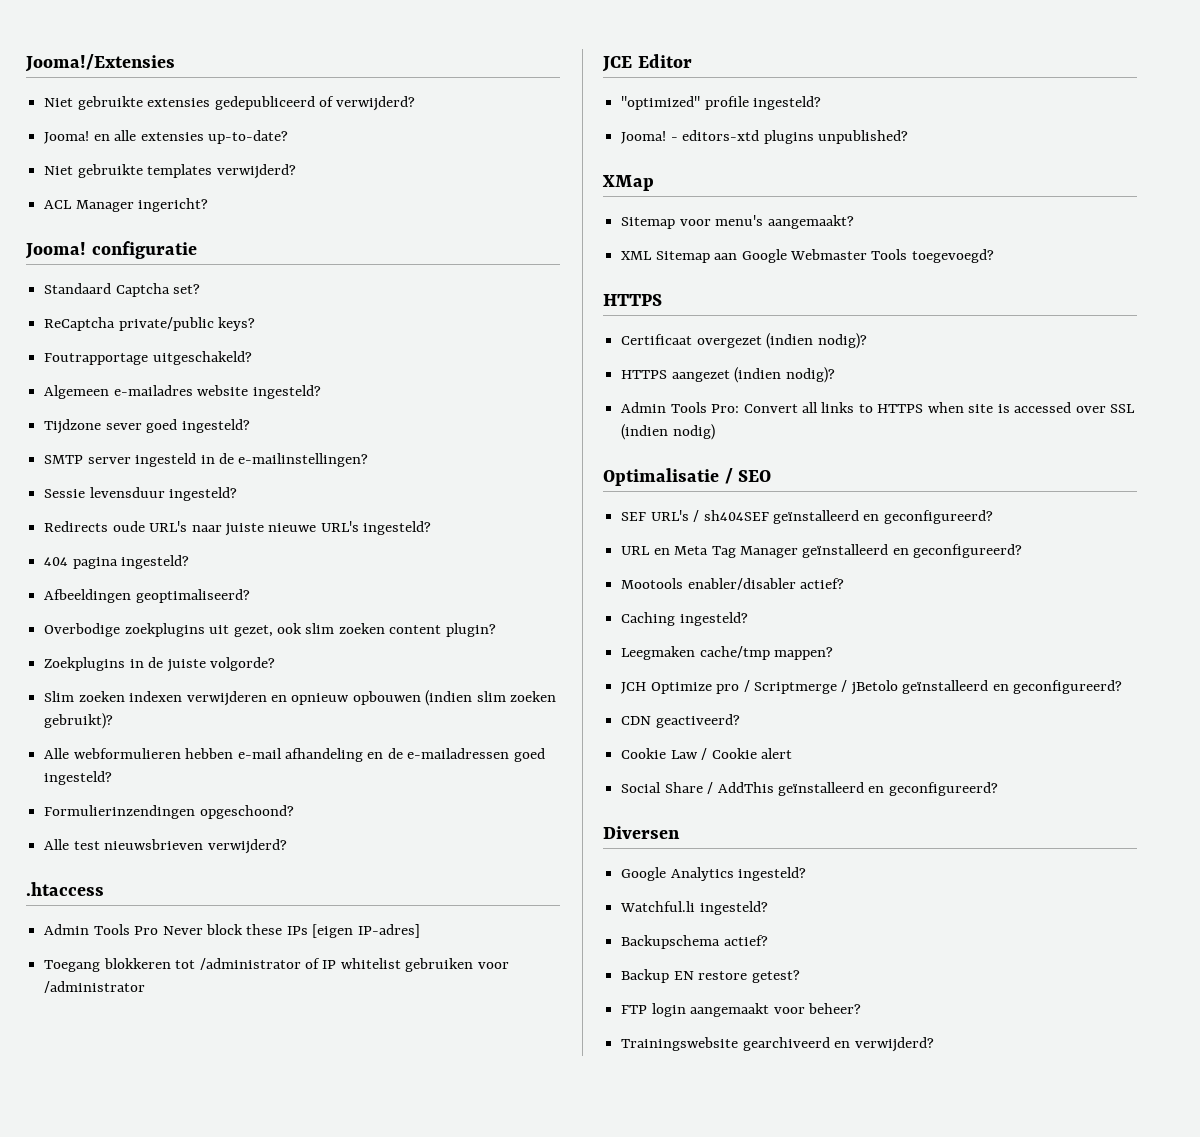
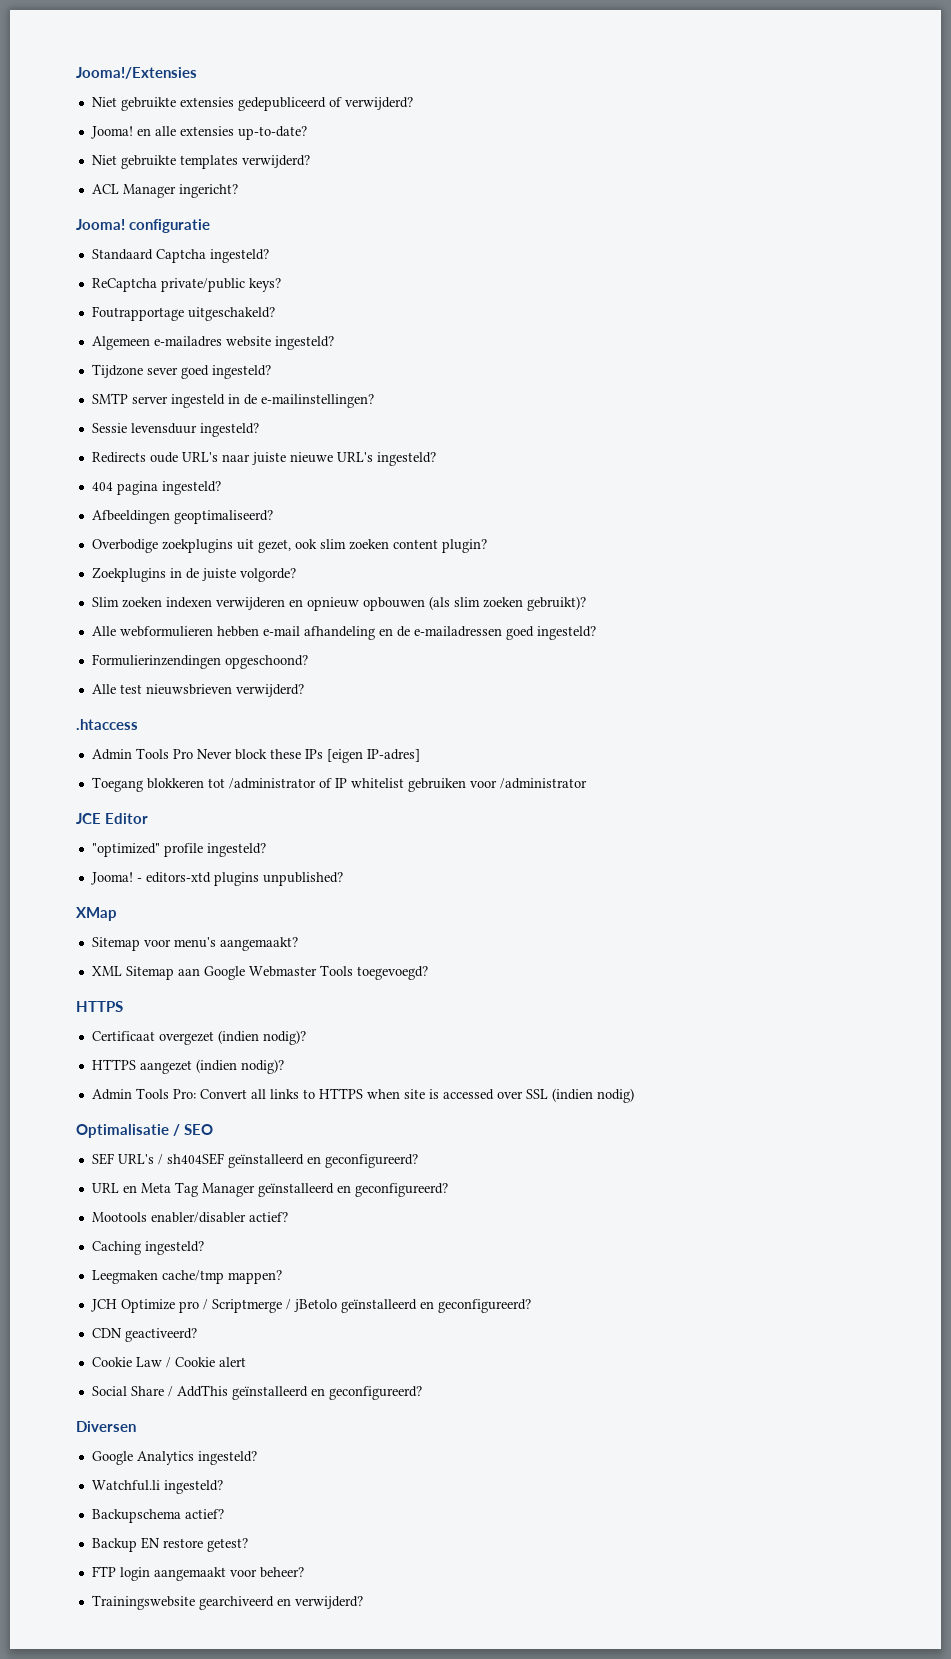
[173,284,201,294] set? -> [209,249,269,263] ingesteld?
[425,690,473,706] (indien -> [428,596,450,610] (als

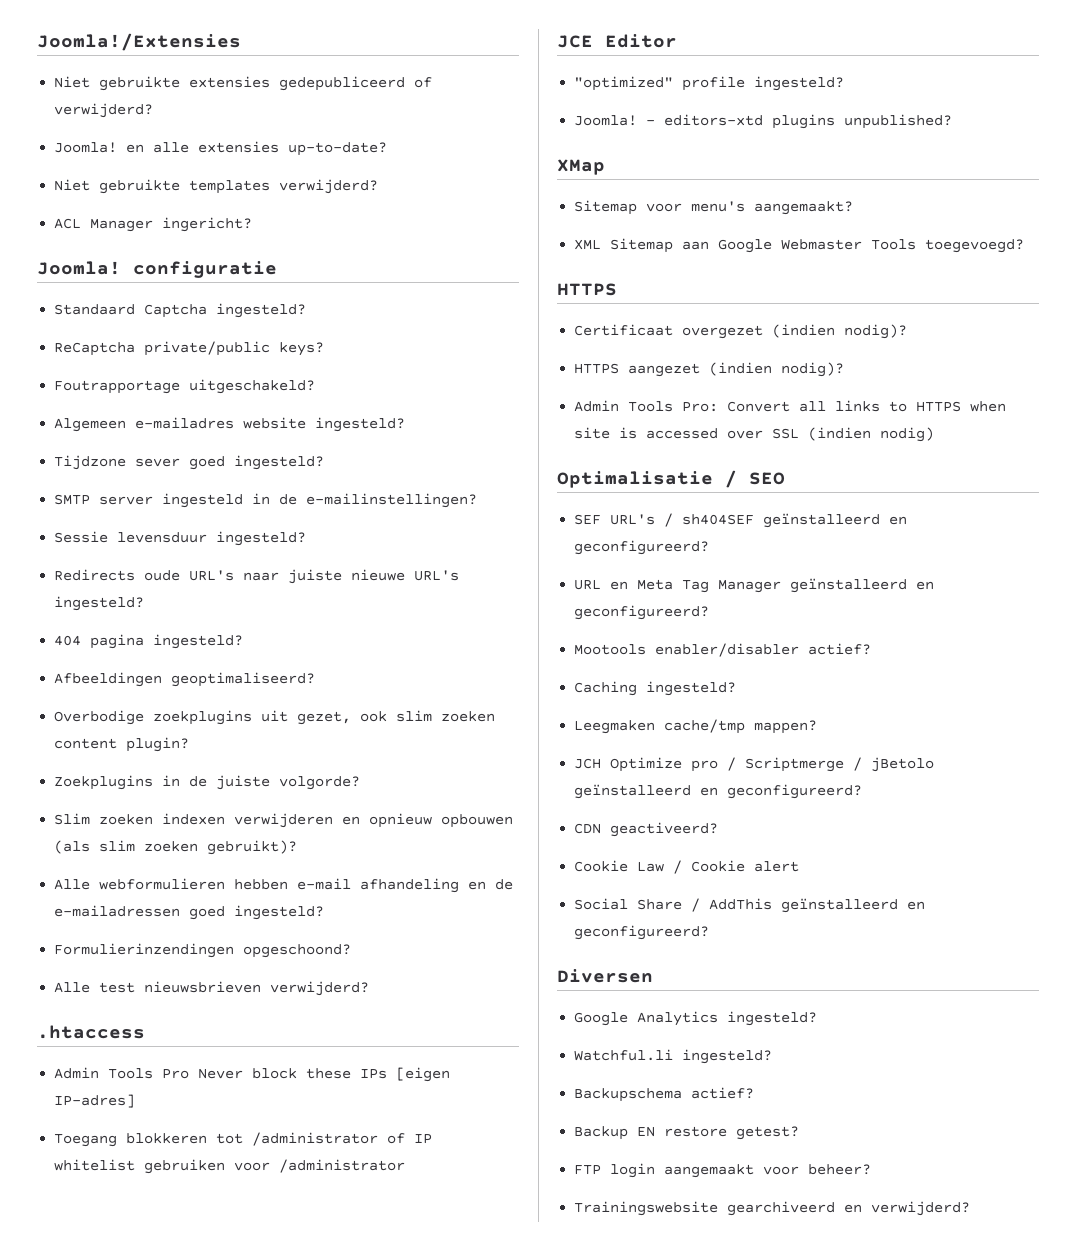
[76,67,197,79] Jooma!/Extensies -> [37,33,241,51] Joomla!/Extensies
[90,126,133,139] Jooma! -> [54,142,118,153] Joomla!
[76,219,125,230] Jooma! -> [37,261,121,275] Joomla!
[90,872,133,885] Jooma! -> [574,115,638,126] Joomla!

